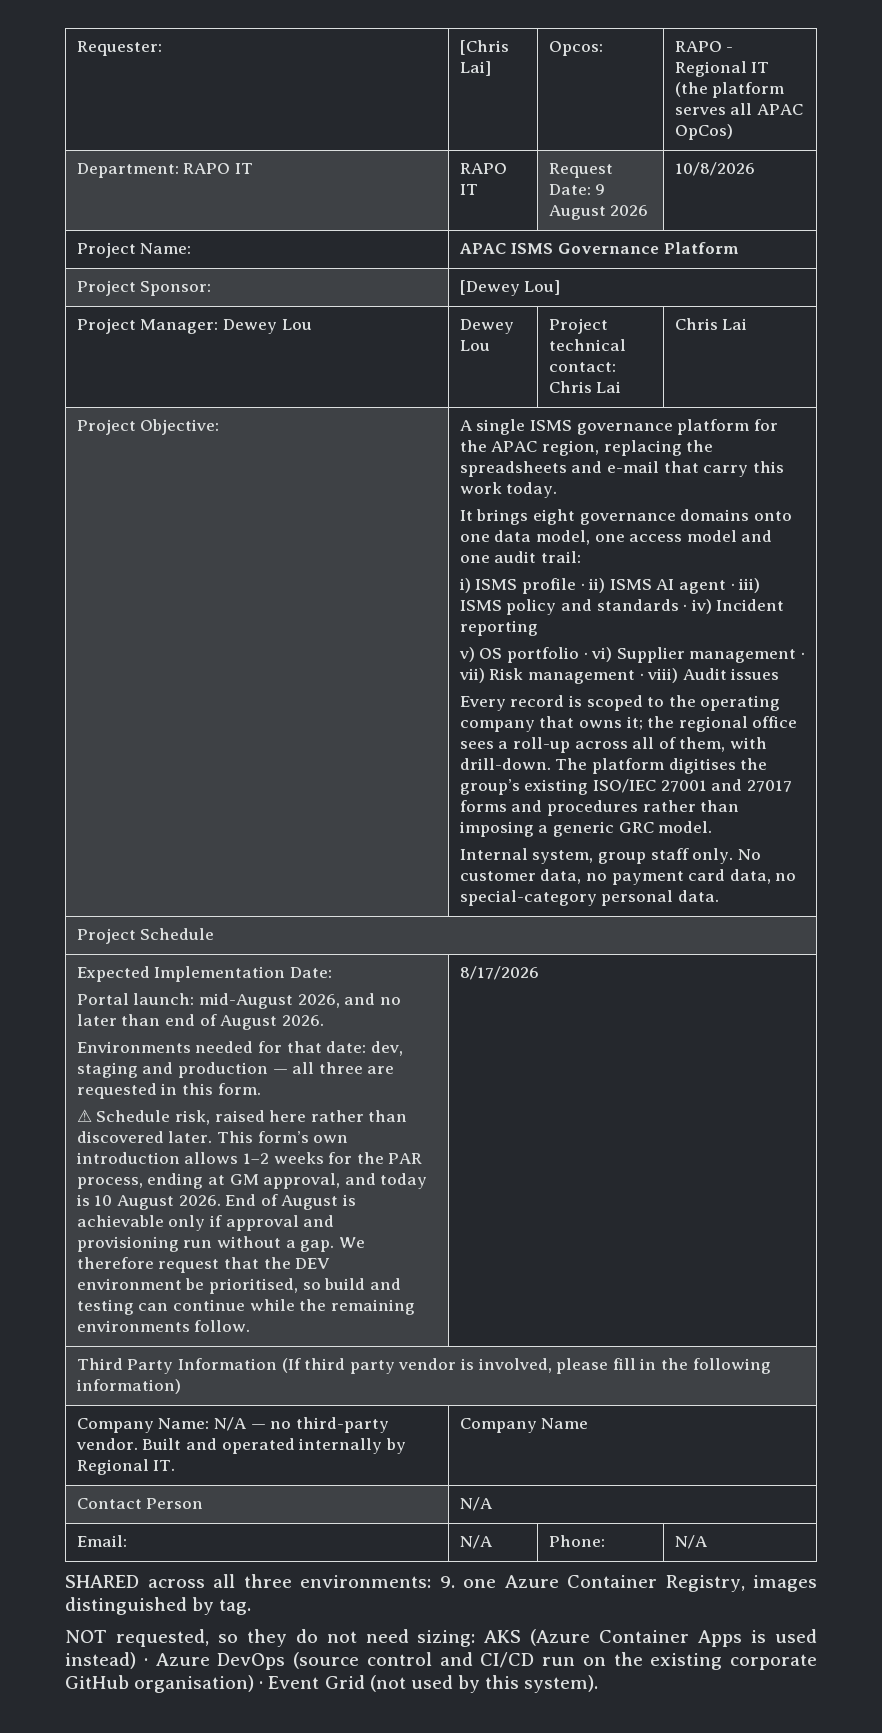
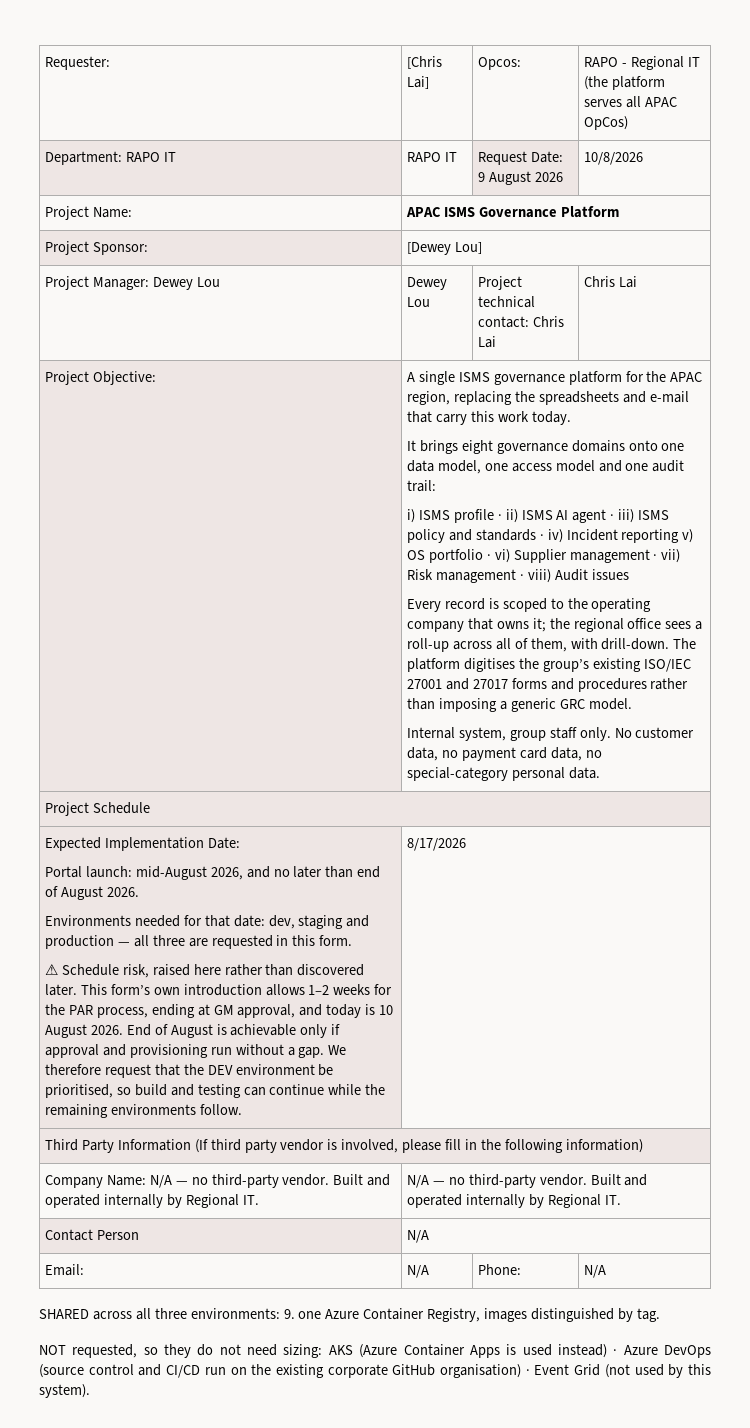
(538, 628) // -> (680, 536) none
[459,1418,589,1433] Company Name -> [406,1174,648,1188] [406,1194,621,1208] N/A — no third-party vendor. Built and operated internally by Regional IT.

